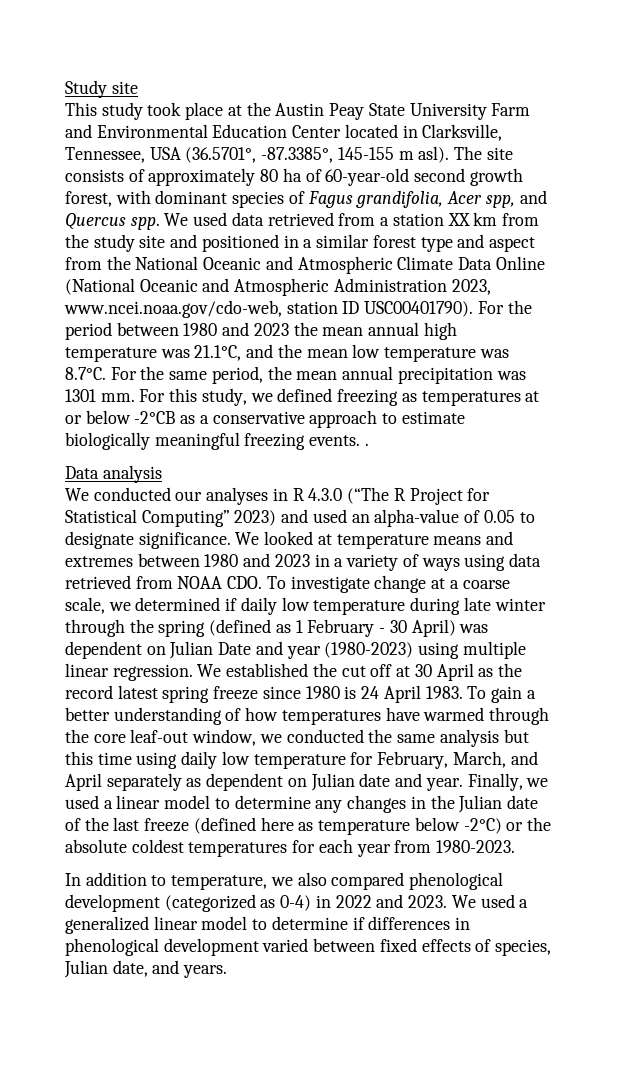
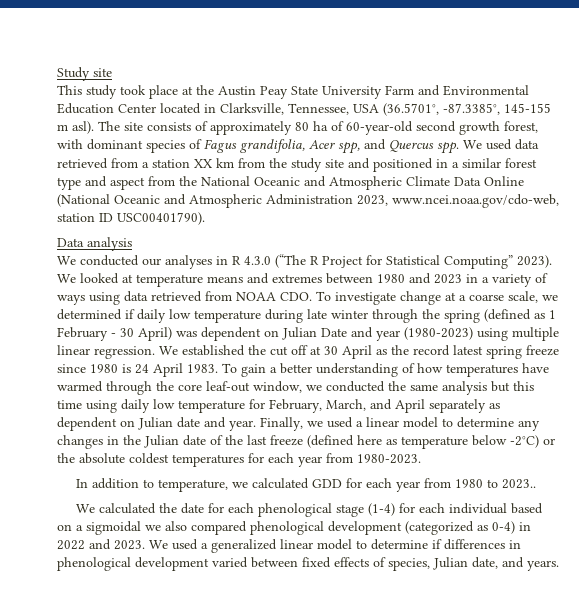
[477,300,532,314] [65,322,457,340] [65,344,509,362] [65,366,526,384] [65,388,540,406] [65,410,465,428] [65,432,369,450] For the period between 1980 and 2023 the mean annual high temperature was 21.1°C, and the mean low temperature was 8.7°C. For the same period, the mean annual precipitation was 1301 mm. For this study, we defined freezing as temperatures at or below -2°CB as a conservative approach to estimate biologically meaningful freezing events. . -> (205, 218) none
[234,509,535,527] [65,531,231,549] 2023) and used an alpha-value of 0.05 to designate significance. -> [517,255,552,268] 2023).
(293, 881) none -> [252,478,537,492] [76,503,544,517] [57,521,161,535] calculated GDD for each year from 1980 to 2023.. // We calculated the date for each phenological stage (1-4) for each individual based on a sigmoidal we

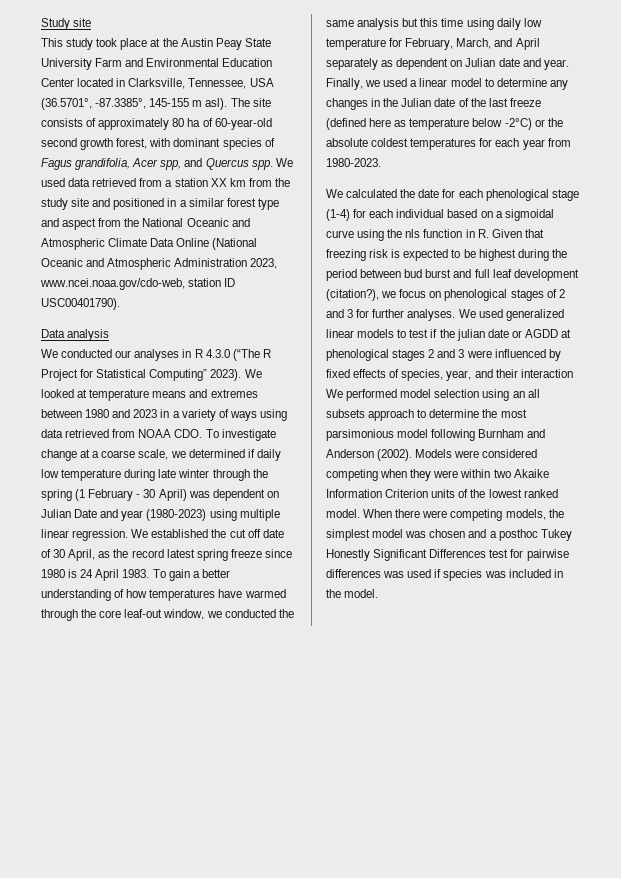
[484,309,556,322] (defined as 1 -> [75,489,86,501] (1
[310,345,372,359] at 30 April -> [262,529,284,538] [41,549,96,561] date of 30 April,
[76,478,537,492] // In addition to temperature, we calculated GDD for each year from 1980 to 2023.. -> (381, 162) none
[145,521,531,535] [57,539,208,550] we also compared phenological development (categorized as 0-4) in 2022 and 2023. We used a -> [326,229,544,241] [326,249,567,261] [326,269,579,281] [326,289,565,301] [326,309,503,321] curve using the nls function in R. Given that freezing risk is expected to be highest during the period between bud burst and full leaf development (citation?), we focus on phenological stages of 2 and 3 for further analyses. We used
[317,539,521,550] [57,557,559,571] model to determine if differences in phenological development varied between fixed effects of species, Julian date, and years. -> [357,329,572,341] [326,349,561,361] [326,369,573,381] [326,389,540,401] [326,409,527,421] [326,429,546,441] [326,449,538,461] [326,469,549,481] [326,489,558,498] [326,509,564,521] [326,529,572,541] [326,549,569,561] [326,569,563,581] [326,589,379,598] models to test if the julian date or AGDD at phenological stages 2 and 3 were influenced by fixed effects of species, year, and their interaction We performed model selection using an all subsets approach to determine the most parsimonious model following Burnham and Anderson (2002). Models were considered competing when they were within two Akaike Information Criterion units of the lowest ranked model. When there were competing models, the simplest model was chosen and a posthoc Tukey Honestly Significant Differences test for pairwise differences was used if species was included in the model.

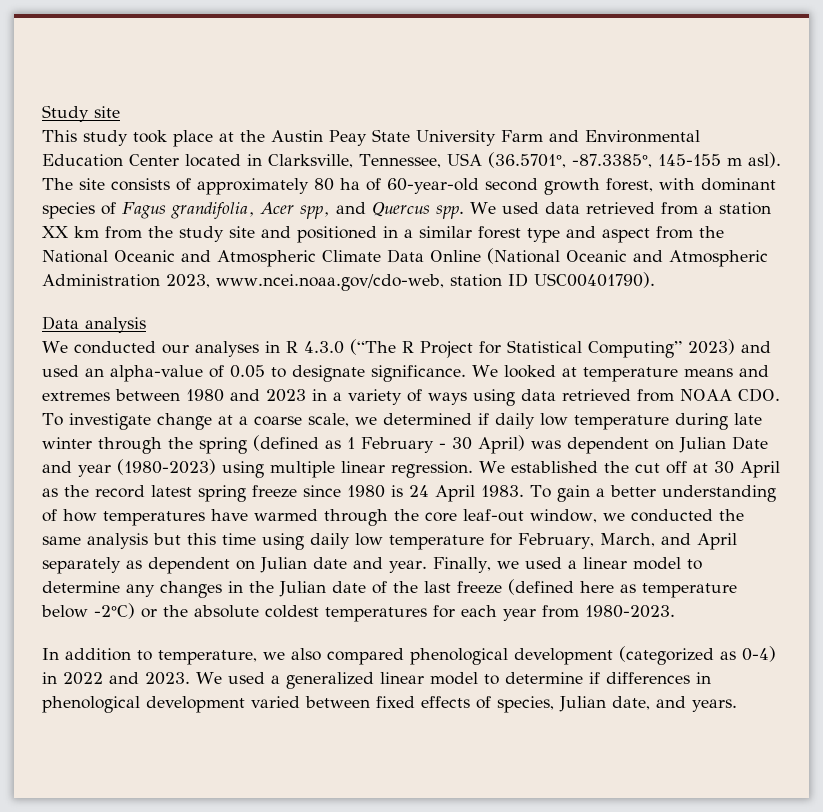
[210,369,242,381] 2023). -> [687,339,771,355] [42,365,466,382] 2023) and used an alpha-value of 0.05 to designate significance.
[75,489,86,501] (1 -> [253,435,355,451] (defined as 1
[262,529,284,538] [41,549,96,561] date of 30 April, -> [692,461,780,478] at 30 April
[326,189,579,201] [326,209,554,221] [326,229,544,241] [326,249,567,261] [326,269,579,281] [326,289,565,301] [326,309,503,321] We calculated the date for each phenological stage (1-4) for each individual based on a sigmoidal curve using the nls function in R. Given that freezing risk is expected to be highest during the period between bud burst and full leaf development (citation?), we focus on phenological stages of 2 and 3 for further analyses. We used -> [42,646,776,665] [42,672,280,685] In addition to temperature, we also compared phenological development (categorized as 0-4) in 2022 and 2023. We used a
[357,329,572,341] [326,349,561,361] [326,369,573,381] [326,389,540,401] [326,409,527,421] [326,429,546,441] [326,449,538,461] [326,469,549,481] [326,489,558,498] [326,509,564,521] [326,529,572,541] [326,549,569,561] [326,569,563,581] [326,589,379,598] models to test if the julian date or AGDD at phenological stages 2 and 3 were influenced by fixed effects of species, year, and their interaction We performed model selection using an all subsets approach to determine the most parsimonious model following Burnham and Anderson (2002). Models were considered competing when they were within two Akaike Information Criterion units of the lowest ranked model. When there were competing models, the simplest model was chosen and a posthoc Tukey Honestly Significant Differences test for pairwise differences was used if species was included in the model. -> [429,672,711,685] [42,696,737,713] model to determine if differences in phenological development varied between fixed effects of species, Julian date, and years.

